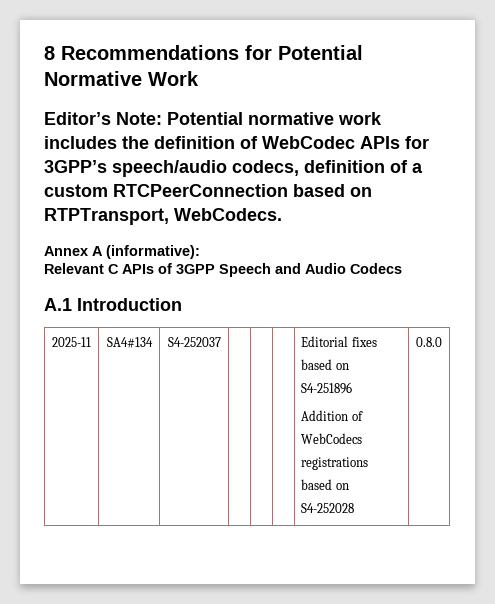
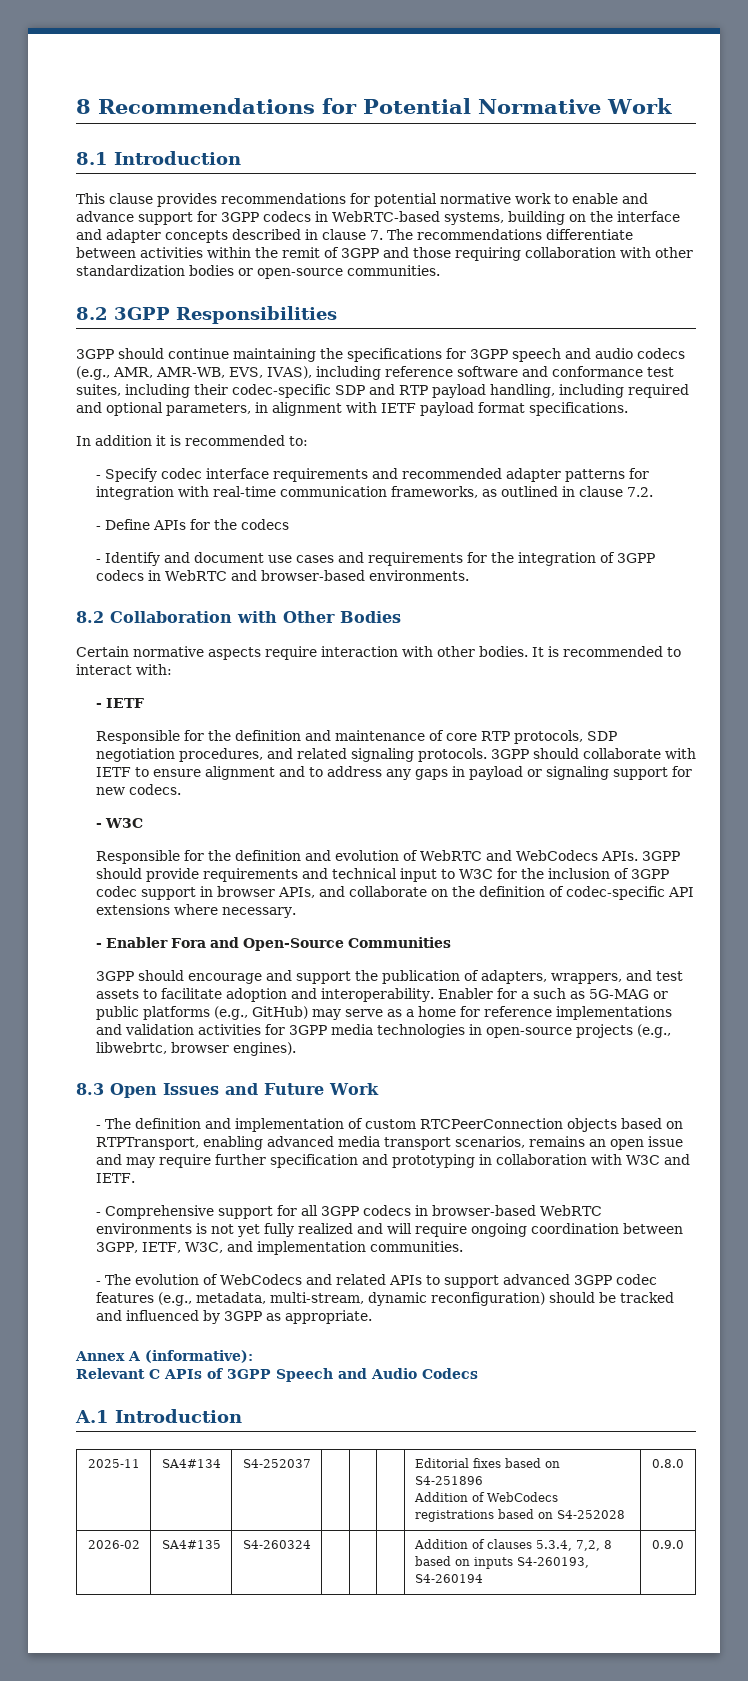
[44,112,382,125] [44,136,429,149] [44,160,423,177] Editor’s Note: Potential normative work includes the definition of WebCodec APIs for 3GPP’s speech/audio codecs, definition of a -> [76,151,241,165] [76,193,648,207] [76,211,680,225] [76,229,633,243] [76,247,693,261] [76,265,440,279] [76,306,337,324] [76,348,685,362] [76,366,674,380] [76,384,689,398] [76,402,628,416] [76,435,308,446] [95,468,649,482] [95,486,653,500] [95,519,289,530] [95,552,655,566] [95,570,469,581] [76,611,401,623] [76,646,681,660] [76,664,172,675] [95,698,144,708] [95,730,617,744] [95,748,696,762] [95,766,692,780] [95,784,181,795] [95,818,143,828] [95,850,680,864] [95,868,669,882] [95,886,694,900] [95,904,296,918] [95,937,451,951] [95,970,683,984] [95,988,668,1002] [95,1006,672,1020] [95,1024,671,1038] [95,1042,296,1056] [76,1083,379,1098] [95,1118,363,1132] 8.1 Introduction // This clause provides recommendations for potential normative work to enable and advance support for 3GPP codecs in WebRTC-based systems, building on the interface and adapter concepts described in clause 7. The recommendations differentiate between activities within the remit of 3GPP and those requiring collaboration with other standardization bodies or open-source communities. // 8.2 3GPP Responsibilities // 3GPP should continue maintaining the specifications for 3GPP speech and audio codecs (e.g., AMR, AMR-WB, EVS, IVAS), including reference software and conformance test suites, including their codec-specific SDP and RTP payload handling, including required and optional parameters, in alignment with IETF payload format specifications. // In addition it is recommended to: // - Specify codec interface requirements and recommended adapter patterns for integration with real-time communication frameworks, as outlined in clause 7.2. // - Define APIs for the codecs // - Identify and document use cases and requirements for the integration of 3GPP codecs in WebRTC and browser-based environments. // 8.2 Collaboration with Other Bodies // Certain normative aspects require interaction with other bodies. It is recommended to interact with: // - IETF // Responsible for the definition and maintenance of core RTP protocols, SDP negotiation procedures, and related signaling protocols. 3GPP should collaborate with IETF to ensure alignment and to address any gaps in payload or signaling support for new codecs. // - W3C // Responsible for the definition and evolution of WebRTC and WebCodecs APIs. 3GPP should provide requirements and technical input to W3C for the inclusion of 3GPP codec support in browser APIs, and collaborate on the definition of codec-specific API extensions where necessary. // - Enabler Fora and Open-Source Communities // 3GPP should encourage and support the publication of adapters, wrappers, and test assets to facilitate adoption and interoperability. Enabler for a such as 5G-MAG or public platforms (e.g., GitHub) may serve as a home for reference implementations and validation activities for 3GPP media technologies in open-source projects (e.g., libwebrtc, browser engines). // 8.3 Open Issues and Future Work // - The definition and implementation of
(288, 190) none -> [566,1118,617,1132] objects
[174,208,282,221] WebCodecs. -> [202,1136,683,1150] [95,1154,690,1168] [95,1173,135,1183] [95,1205,602,1219] [95,1223,683,1237] [95,1241,463,1255] [95,1274,657,1288] [95,1292,674,1306] [95,1310,372,1324] enabling advanced media transport scenarios, remains an open issue and may require further specification and prototyping in collaboration with W3C and IETF. // - Comprehensive support for all 3GPP codecs in browser-based WebRTC environments is not yet fully realized and will require ongoing coordination between 3GPP, IETF, W3C, and implementation communities. // - The evolution of WebCodecs and related APIs to support advanced 3GPP codec features (e.g., metadata, multi-stream, dynamic reconfiguration) should be tracked and influenced by 3GPP as appropriate.
(442, 342) none -> [87,1540,140,1549] [161,1540,221,1549] [242,1540,311,1549] [413,1539,612,1551] [414,1556,589,1569] [414,1574,483,1583] [652,1540,684,1549] // 2026-02 | SA4#135 | S4-260324 | | | | Addition of clauses 5.3.4, 7,2, 8 based on inputs S4-260193, S4-260194 | 0.9.0

